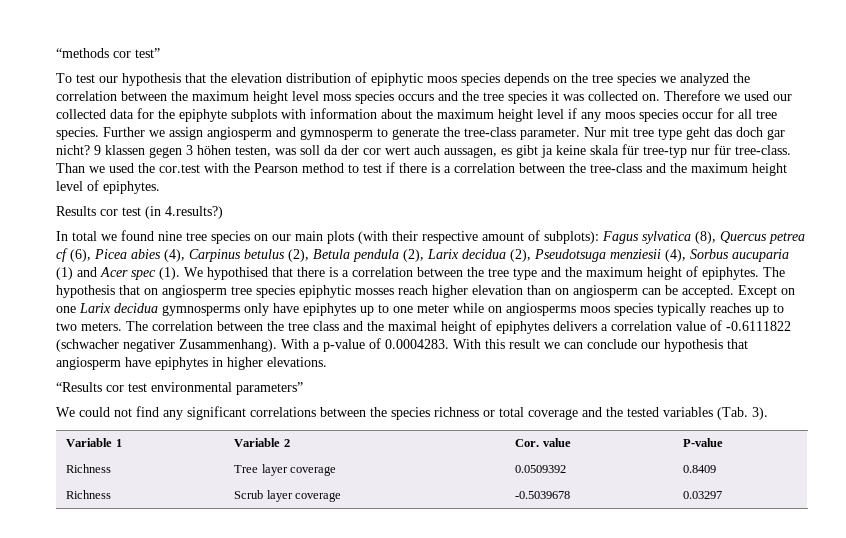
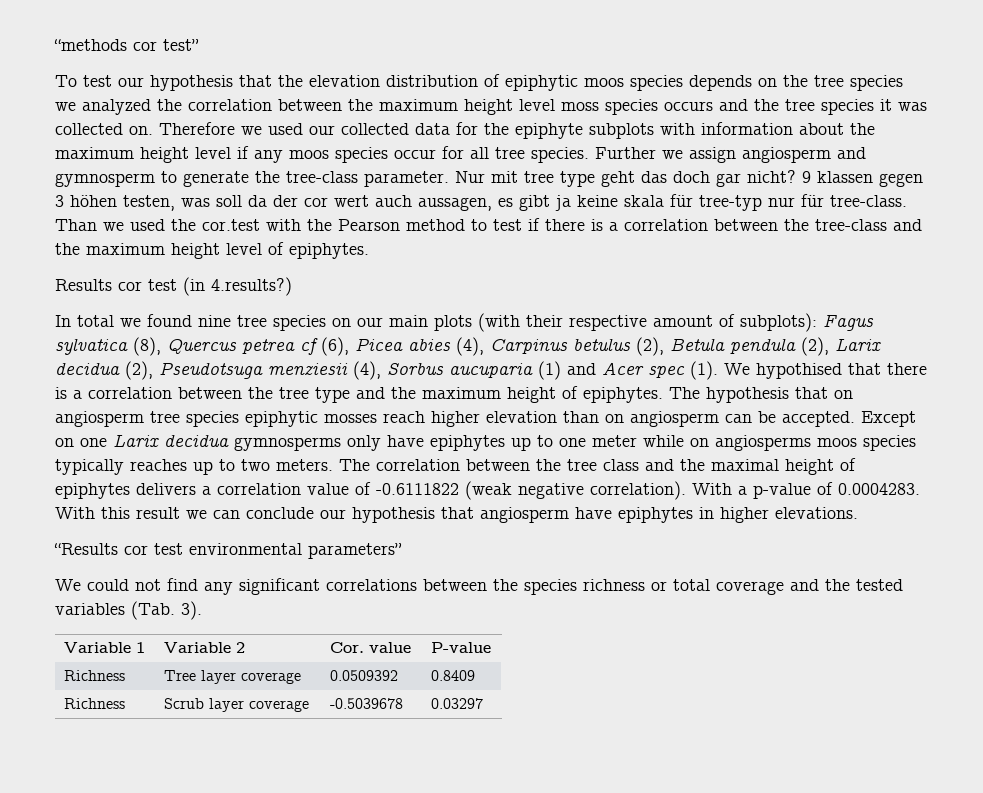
[56,339,277,352] (schwacher negativer Zusammenhang). -> [465,481,686,500] (weak negative correlation).

